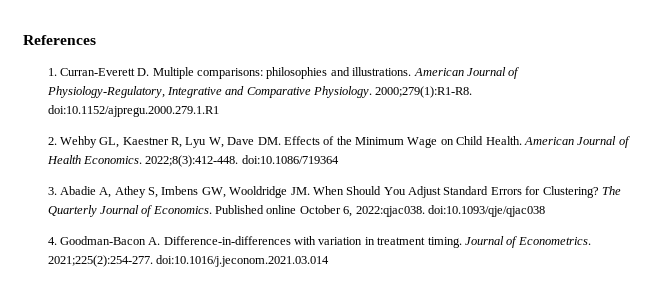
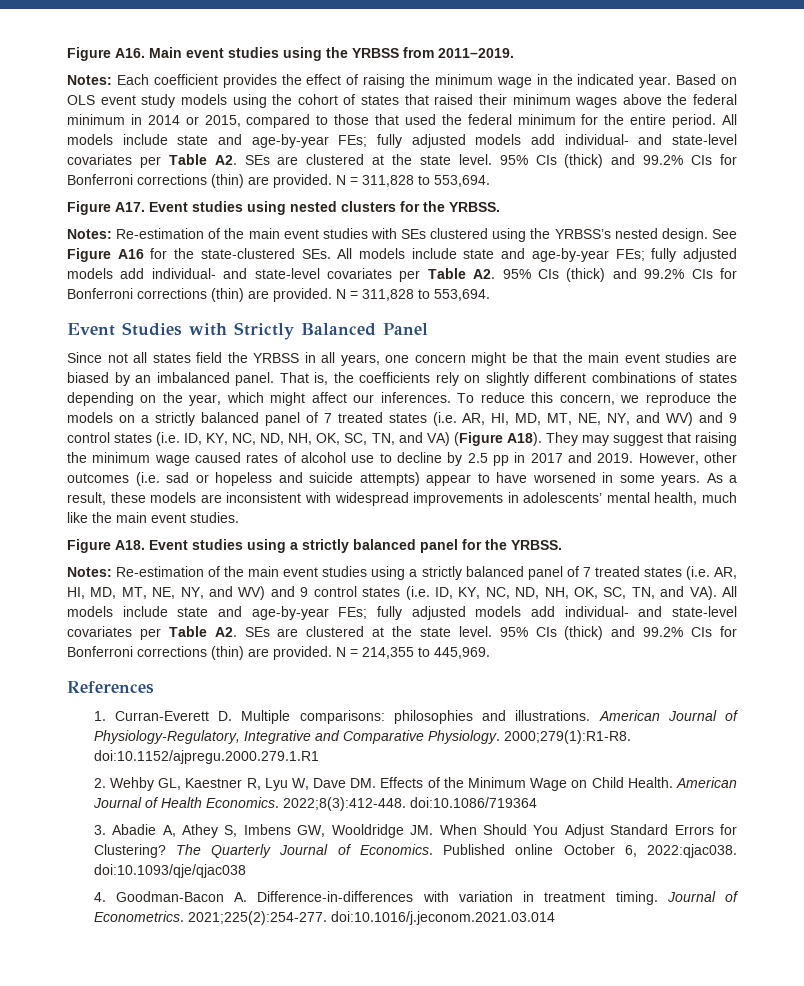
(23, 40) none -> [67,47,514,61] [67,74,737,88] [67,94,737,108] [67,114,737,128] [67,134,737,148] [67,154,737,168] [67,174,490,188] [67,201,500,215] [67,228,737,242] [67,248,737,262] [67,268,737,282] [67,288,490,302] [67,322,428,340] [67,352,737,366] [67,372,737,386] [67,392,737,406] [67,412,738,426] [67,432,737,446] [67,452,737,466] [67,472,737,486] [67,492,738,506] [67,512,239,523] [67,539,562,553] [67,566,737,580] [67,586,737,600] [67,606,737,620] [67,626,737,640] [67,646,490,660] Figure A16. Main event studies using the YRBSS from 2011–2019. // Notes: Each coefficient provides the effect of raising the minimum wage in the indicated year. Based on OLS event study models using the cohort of states that raised their minimum wages above the federal minimum in 2014 or 2015, compared to those that used the federal minimum for the entire period. All models include state and age-by-year FEs; fully adjusted models add individual- and state-level covariates per Table A2. SEs are clustered at the state level. 95% CIs (thick) and 99.2% CIs for Bonferroni corrections (thin) are provided. N = 311,828 to 553,694. // Figure A17. Event studies using nested clusters for the YRBSS. // Notes: Re-estimation of the main event studies with SEs clustered using the YRBSS’s nested design. See Figure A16 for the state-clustered SEs. All models include state and age-by-year FEs; fully adjusted models add individual- and state-level covariates per Table A2. 95% CIs (thick) and 99.2% CIs for Bonferroni corrections (thin) are provided. N = 311,828 to 553,694. // Event Studies with Strictly Balanced Panel // Since not all states field the YRBSS in all years, one concern might be that the main event studies are biased by an imbalanced panel. That is, the coefficients rely on slightly different combinations of states depending on the year, which might affect our inferences. To reduce this concern, we reproduce the models on a strictly balanced panel of 7 treated states (i.e. AR, HI, MD, MT, NE, NY, and WV) and 9 control states (i.e. ID, KY, NC, ND, NH, OK, SC, TN, and VA) (Figure A18). They may suggest that raising the minimum wage caused rates of alcohol use to decline by 2.5 pp in 2017 and 2019. However, other outcomes (i.e. sad or hopeless and suicide attempts) appear to have worsened in some years. As a result, these models are inconsistent with widespread improvements in adolescents’ mental health, much like the main event studies. // Figure A18. Event studies using a strictly balanced panel for the YRBSS. // Notes: Re-estimation of the main event studies using a strictly balanced panel of 7 treated states (i.e. AR, HI, MD, MT, NE, NY, and WV) and 9 control states (i.e. ID, KY, NC, ND, NH, OK, SC, TN, and VA). All models include state and age-by-year FEs; fully adjusted models add individual- and state-level covariates per Table A2. SEs are clustered at the state level. 95% CIs (thick) and 99.2% CIs for Bonferroni corrections (thin) are provided. N = 214,355 to 445,969. //

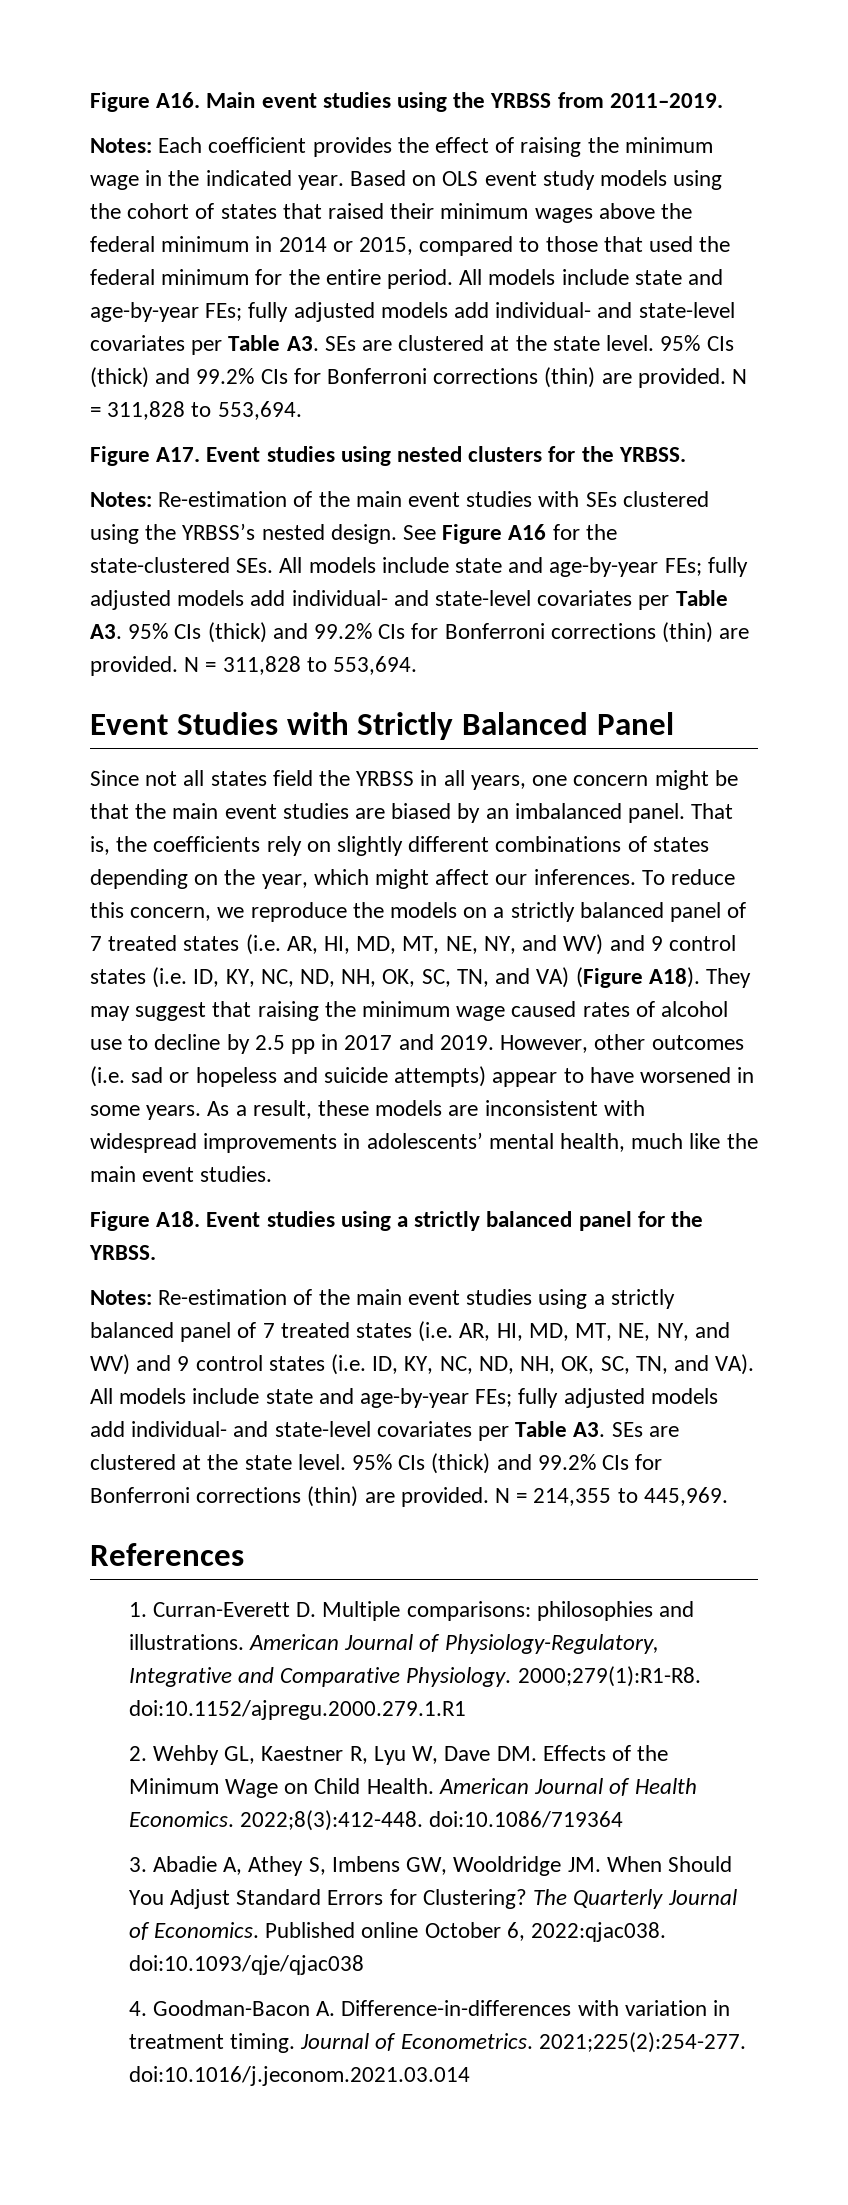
[214,155,237,165] A2. -> [286,336,319,351] A3.
[473,269,496,279] A2. -> [90,624,122,639] A3.
[214,627,237,637] A2. -> [573,1422,606,1437] A3.

